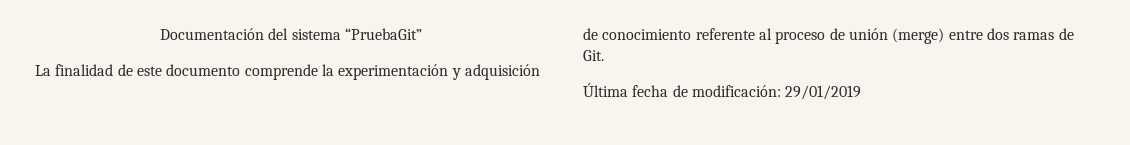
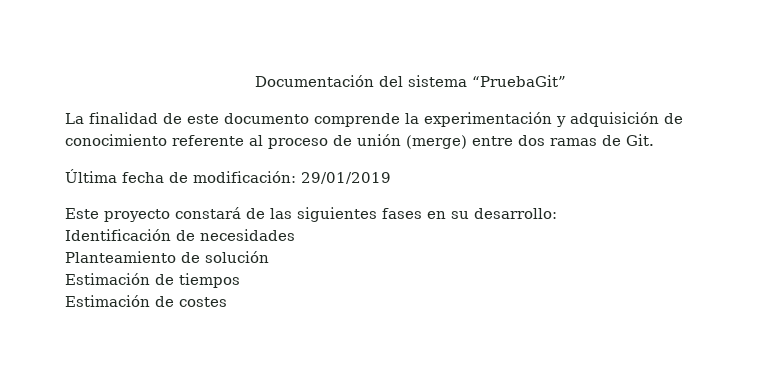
(862, 92) none -> [65,207,557,222] [65,229,295,241] [65,251,269,263] [65,273,240,288] [65,295,227,307] // Este proyecto constará de las siguientes fases en su desarrollo: // Identificación de necesidades // Planteamiento de solución // Estimación de tiempos // Estimación de costes

